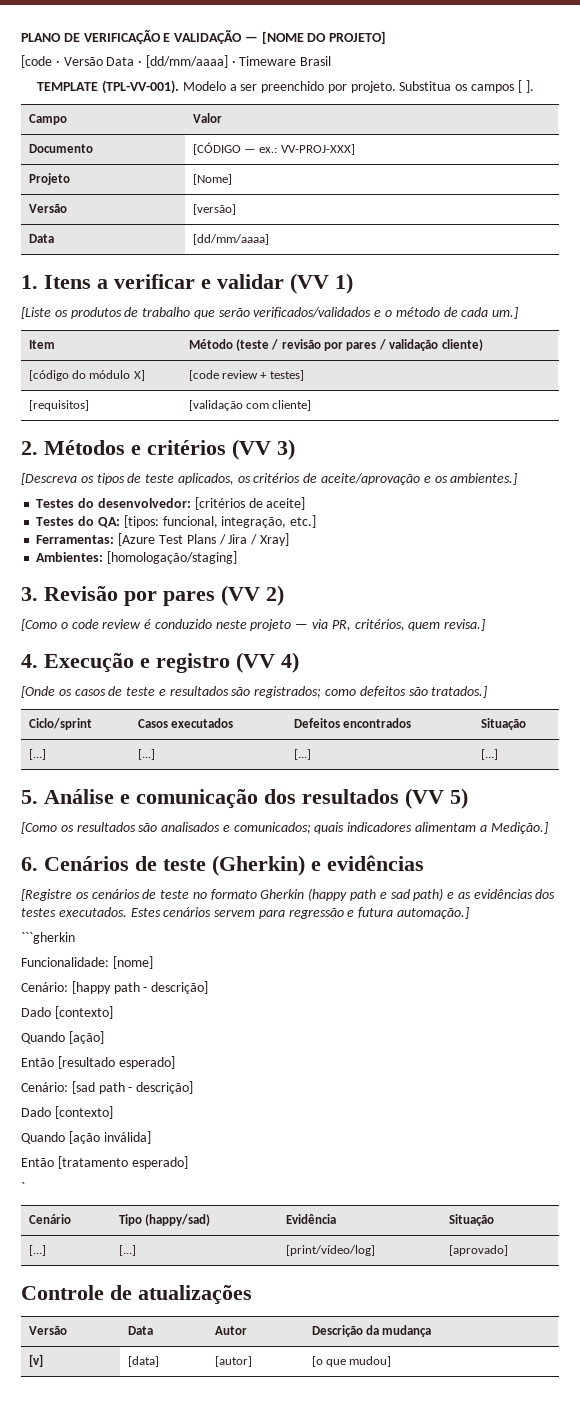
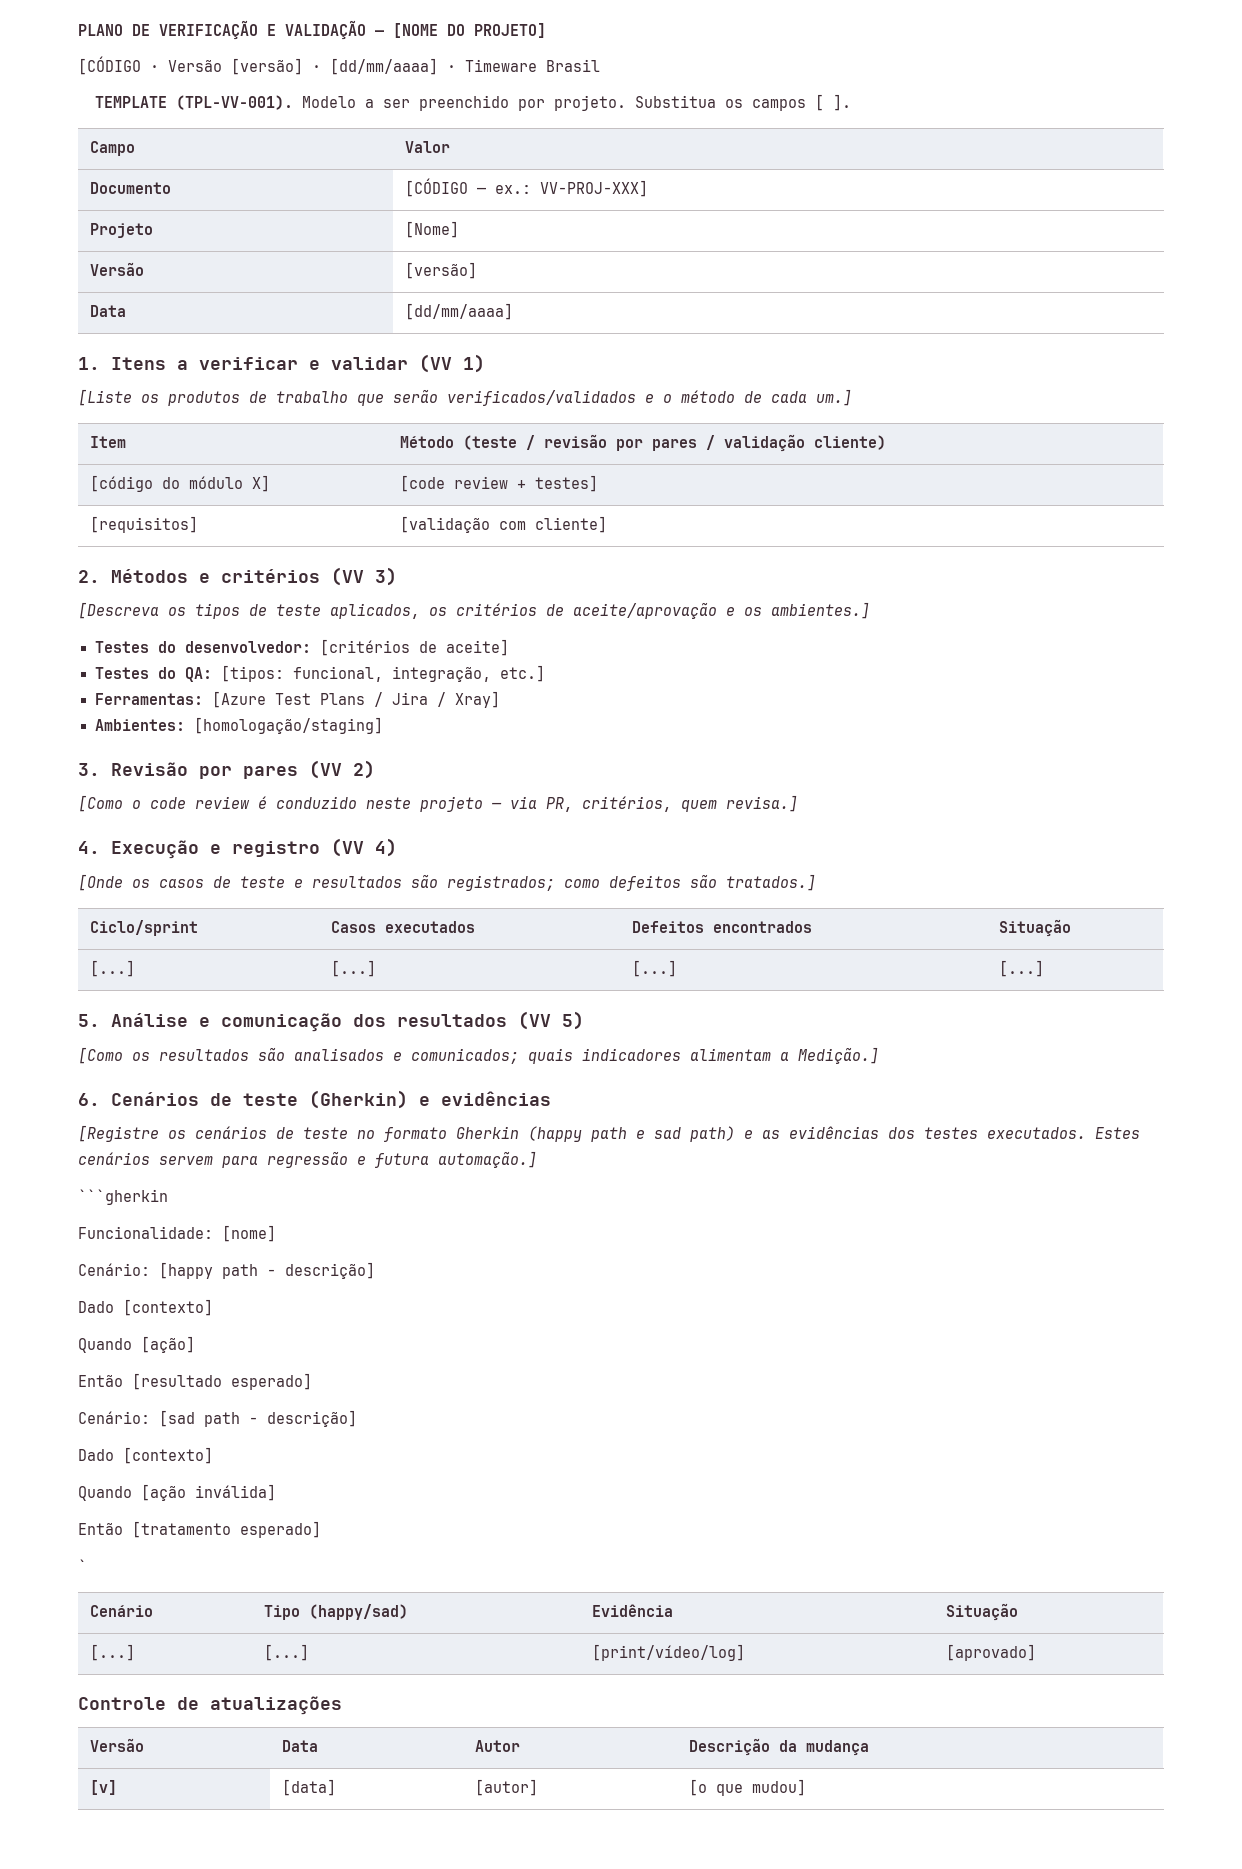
[21,55,52,68] [code -> [78,56,141,75] [CÓDIGO
[106,57,135,66] Data -> [231,58,303,75] [versão]

